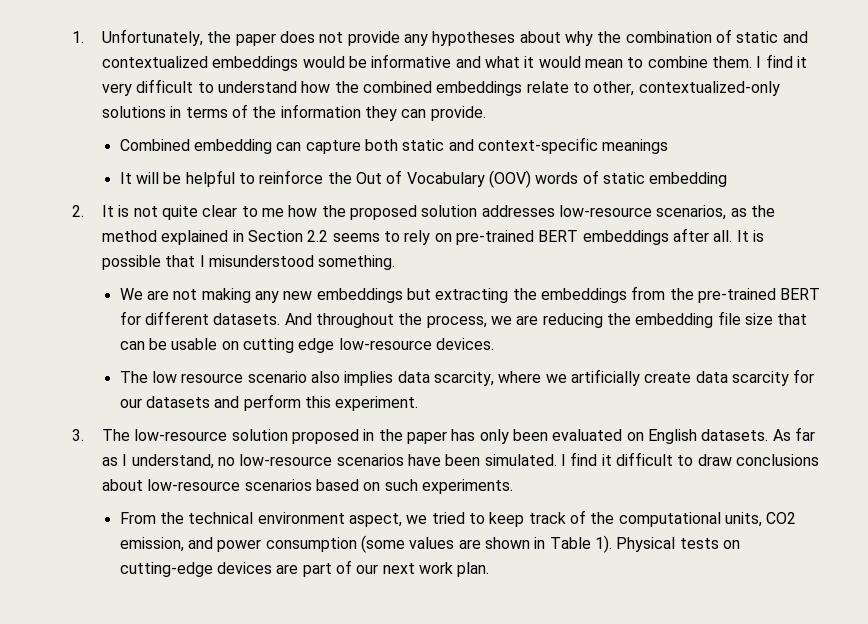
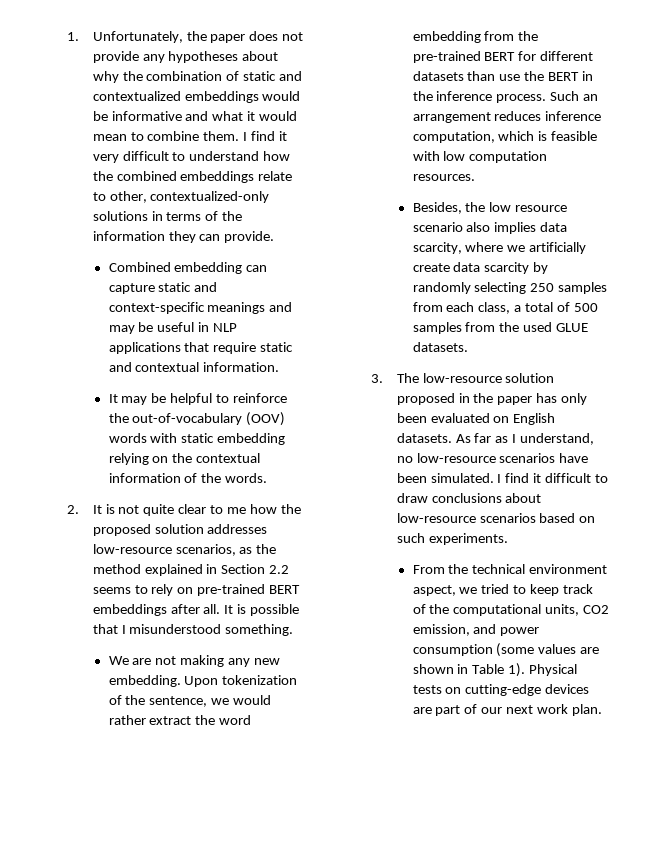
[365,139,399,151] both -> (155, 288) none
[119,172,160,184] // It will -> [269,302,293,312] [108,322,238,334] [108,342,294,354] [108,362,280,372] [108,394,148,405] and may be useful in NLP applications that require static and contextual information. // It may
[356,170,485,187] Out of Vocabulary -> [132,413,243,425] out-of-vocabulary
[582,170,599,184] of -> [150,433,178,443] with
(728, 179) none -> [108,453,261,465] [108,473,268,483] relying on the contextual information of the words.
[316,288,627,303] embeddings but extracting the embeddings -> [108,675,298,687] [108,695,272,707] [108,715,252,725] [412,31,481,43] embedding. Upon tokenization of the sentence, we would rather extract the word embedding
[213,311,808,328] [119,338,495,353] [119,371,148,383] datasets. And throughout the process, we are reducing the embedding file size that can be usable on cutting edge low-resource devices. // The -> [412,71,594,81] [412,91,599,103] [412,111,602,123] [412,131,598,143] [412,151,548,163] [412,174,475,181] [412,202,486,214] datasets than use the BERT in the inference process. Such an arrangement reduces inference computation, which is feasible with low computation resources. // Besides, the
[793,369,815,383] [119,394,419,411] for our datasets and perform this experiment. -> [533,262,549,274] [412,282,608,294] [412,302,599,314] [412,322,589,334] [412,342,468,352] by randomly selecting 250 samples from each class, a total of 500 samples from the used GLUE datasets.

